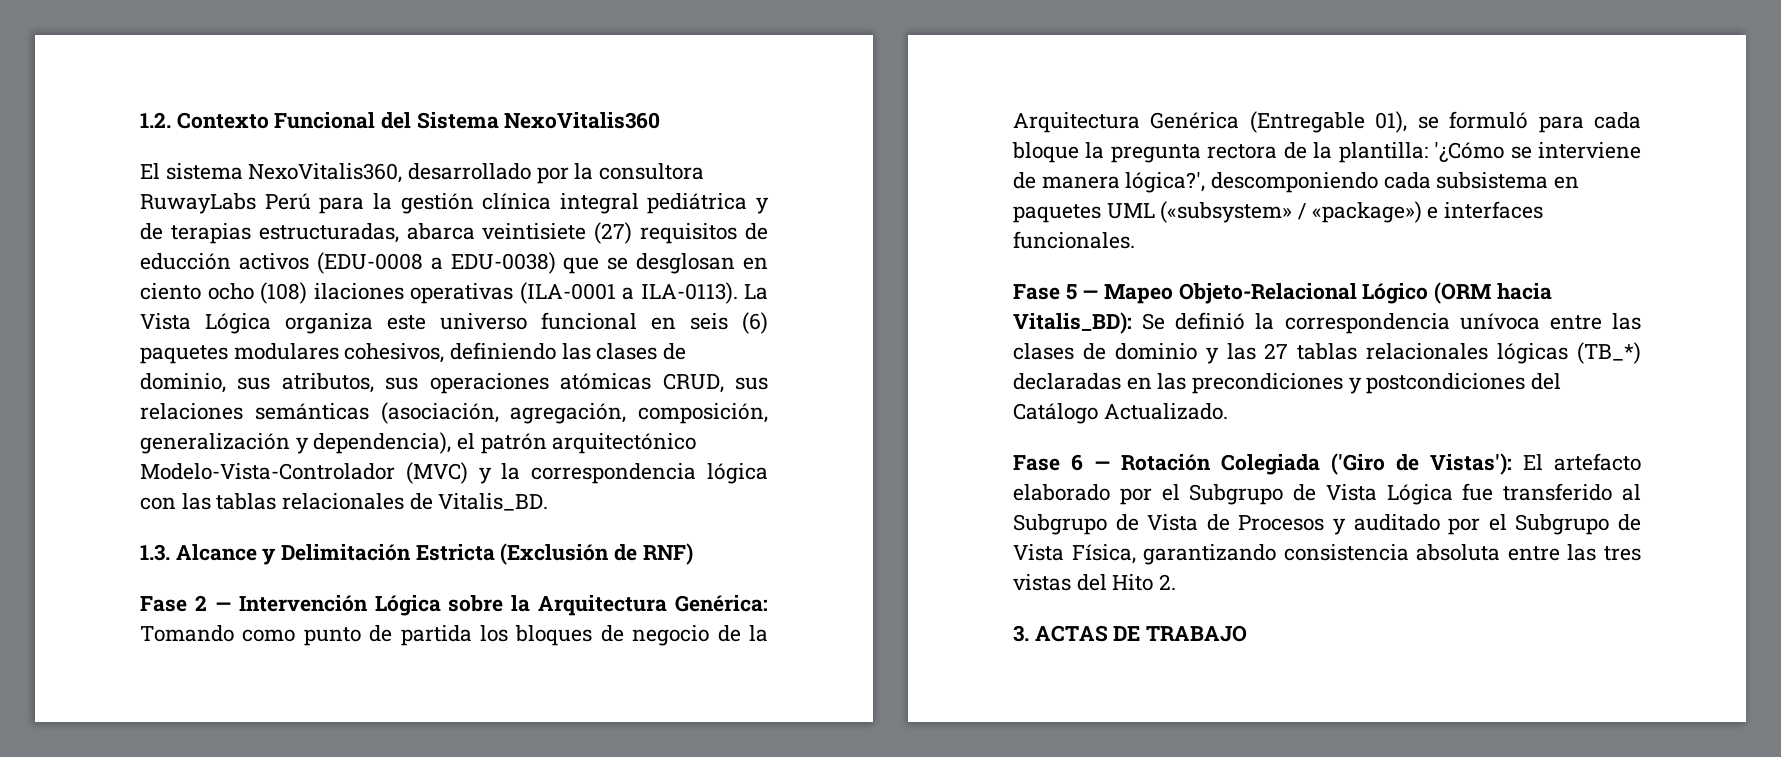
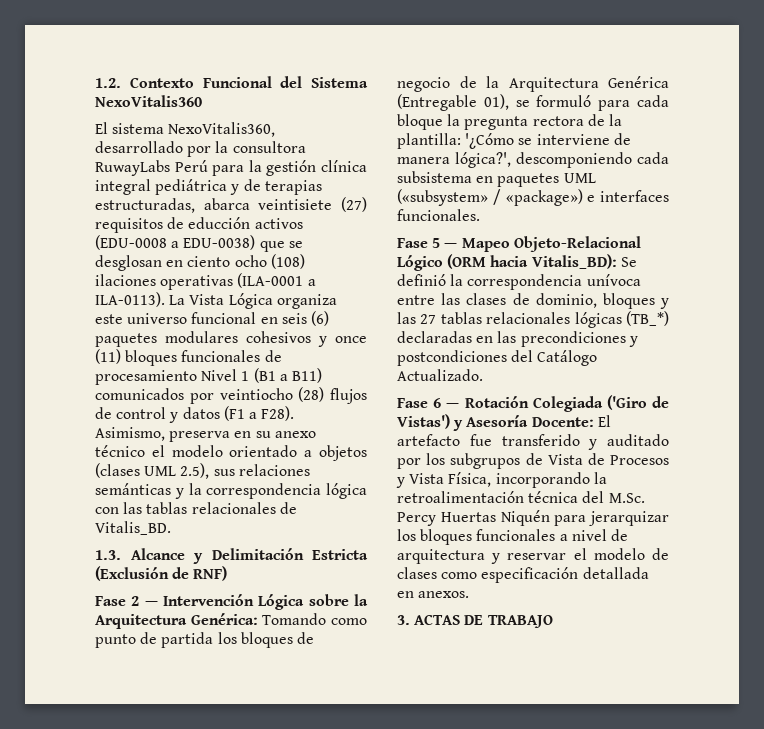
[344,342,687,363] [140,373,768,394] [140,402,768,424] [140,432,697,454] [140,462,468,484] cohesivos, definiendo las clases de dominio, sus atributos, sus operaciones atómicas CRUD, sus relaciones semánticas (asociación, agregación, composición, generalización y dependencia), el patrón arquitectónico Modelo-Vista-Controlador (MVC) -> [246,331,367,347] [95,349,282,366] [95,368,322,385] [95,387,367,404] [95,406,295,423] [95,427,316,442] [95,445,367,461] [95,463,310,479] [95,483,171,495] cohesivos y once (11) bloques funcionales de procesamiento Nivel 1 (B1 a B11) comunicados por veintiocho (28) flujos de control y datos (F1 a F28). Asimismo, preserva en su anexo técnico el modelo orientado a objetos (clases UML 2.5), sus relaciones semánticas
[1114,343,1197,360] dominio -> [535,293,655,309] dominio, bloques
[1430,453,1641,475] [1013,483,1641,505] [1013,514,1107,535] Vistas'): El artefacto elaborado por el Subgrupo de Vista Lógica fue transferido al Subgrupo -> [397,414,611,431] [397,434,669,450] [397,453,521,469] Vistas') y Asesoría Docente: El artefacto fue transferido y auditado por los subgrupos
[1353,514,1641,535] [1013,544,1641,565] [1013,574,1177,591] auditado por el Subgrupo de Vista Física, garantizando consistencia absoluta entre las tres vistas del Hito 2. -> [409,472,607,488] [397,491,645,503] [397,510,669,526] [397,529,628,545] [397,548,669,564] [397,567,649,583] [397,591,470,598] Vista Física, incorporando la retroalimentación técnica del M.Sc. Percy Huertas Niquén para jerarquizar los bloques funcionales a nivel de arquitectura y reservar el modelo de clases como especificación detallada en anexos.

